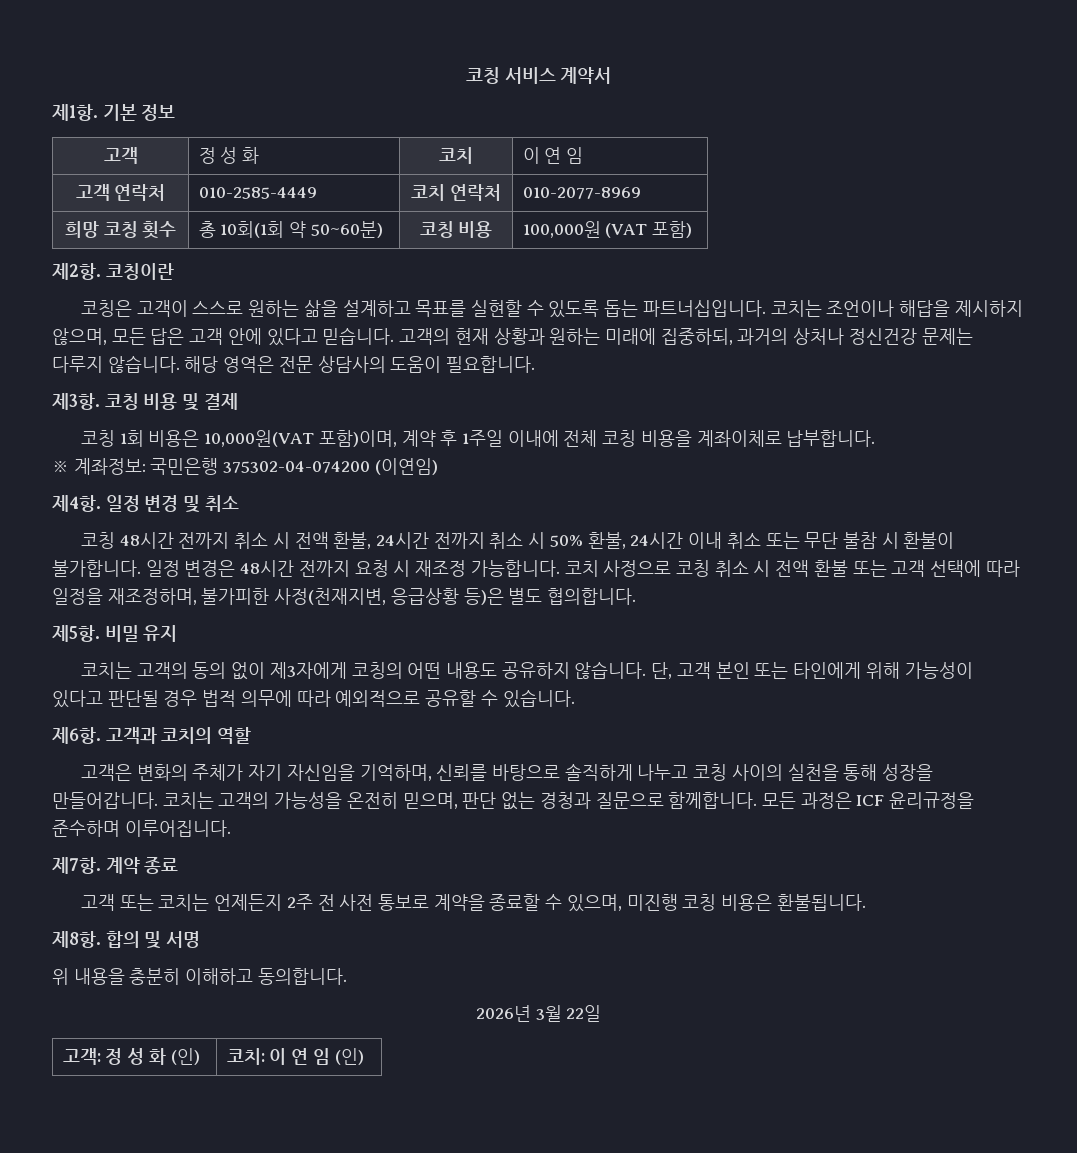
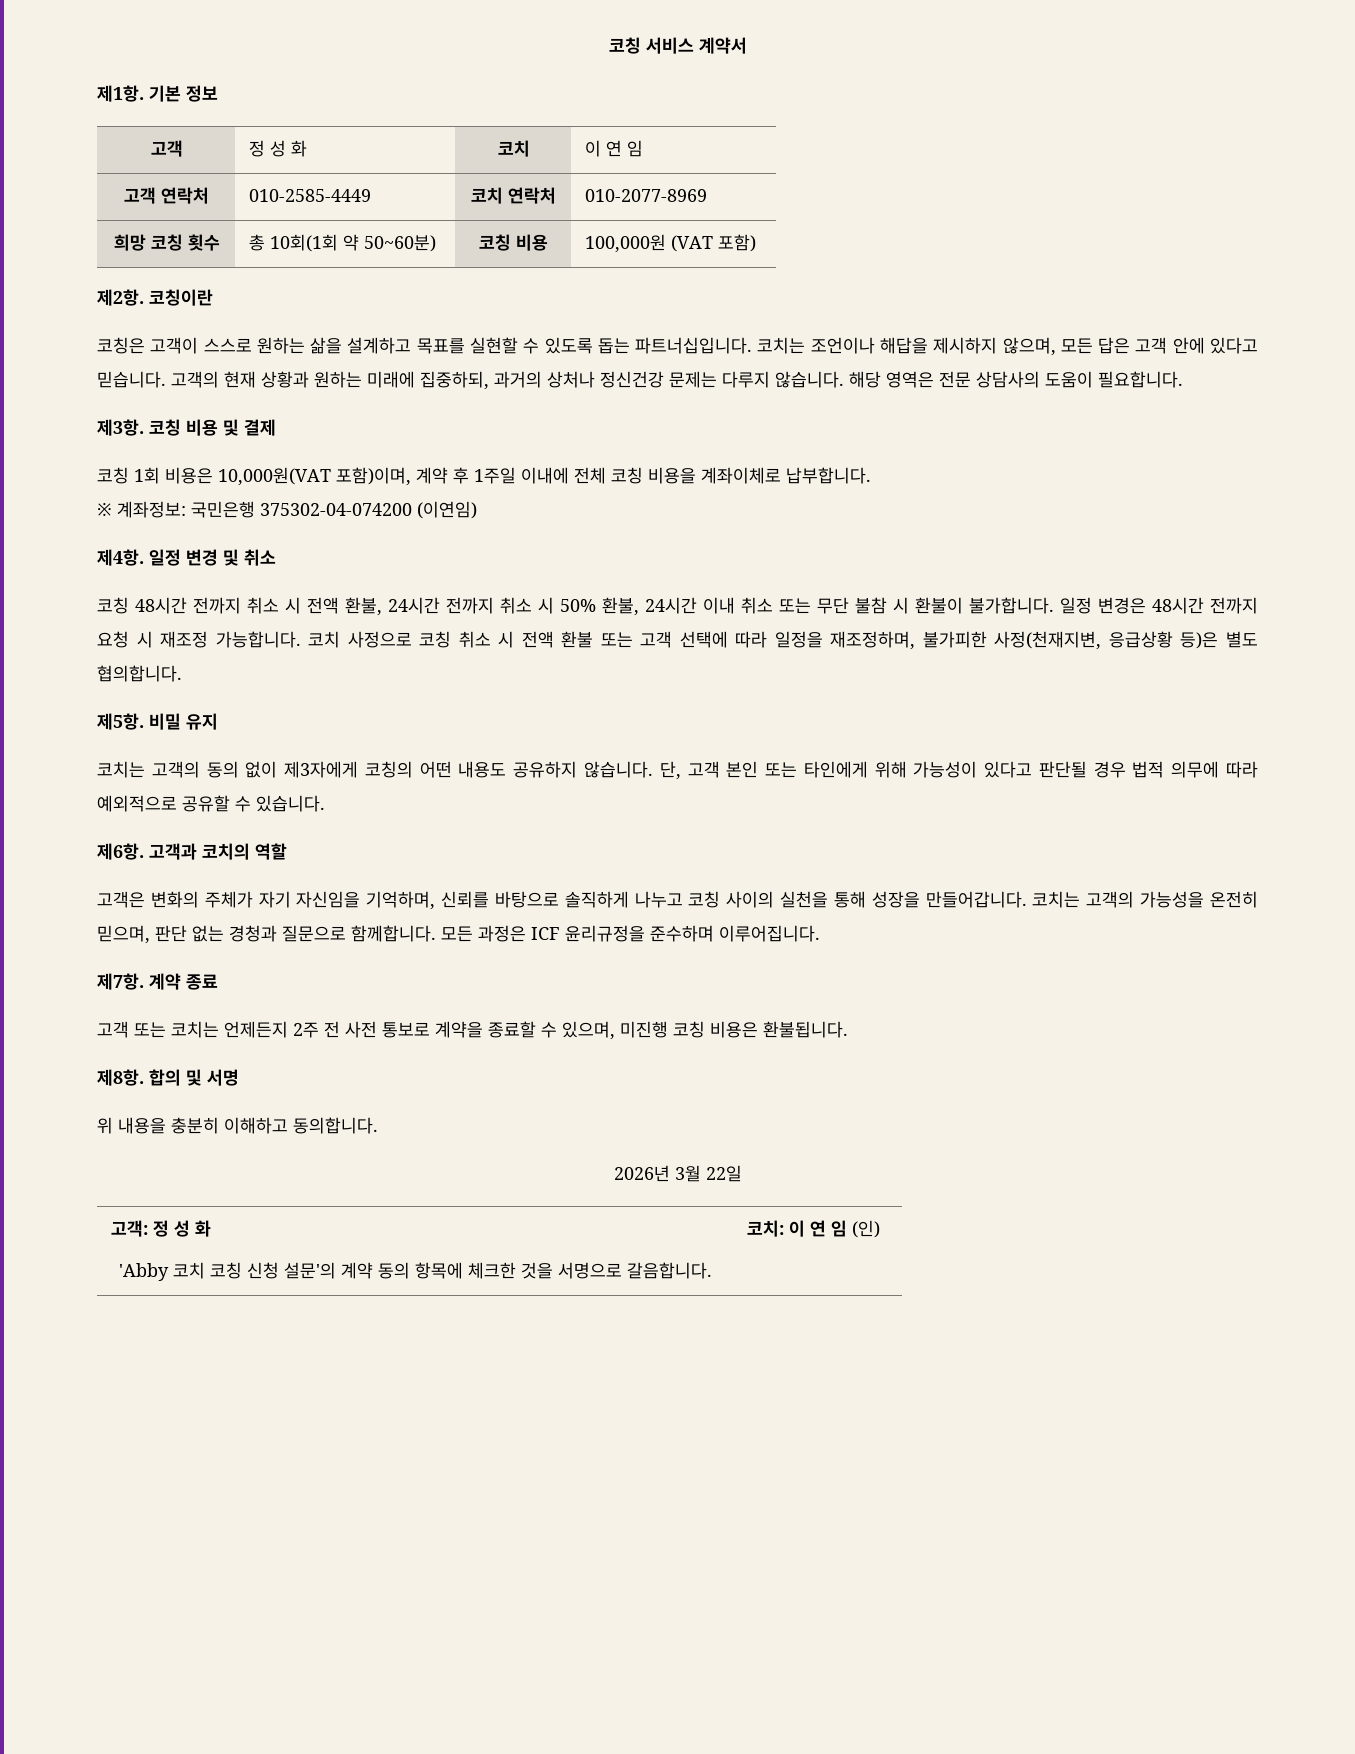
[170,1048,200,1065] (인) -> [119,1262,712,1281] // 'Abby 코치 코칭 신청 설문'의 계약 동의 항목에 체크한 것을 서명으로 갈음합니다.

